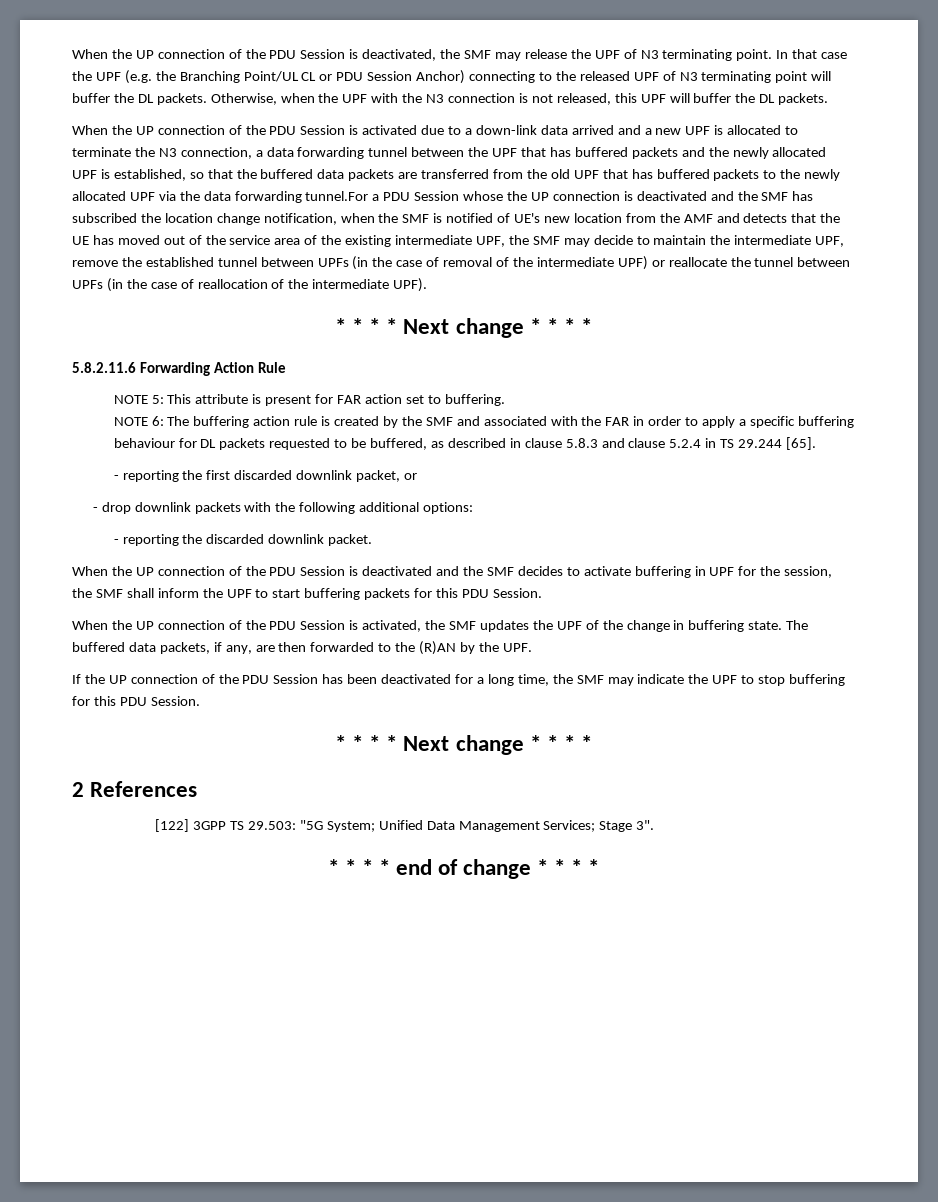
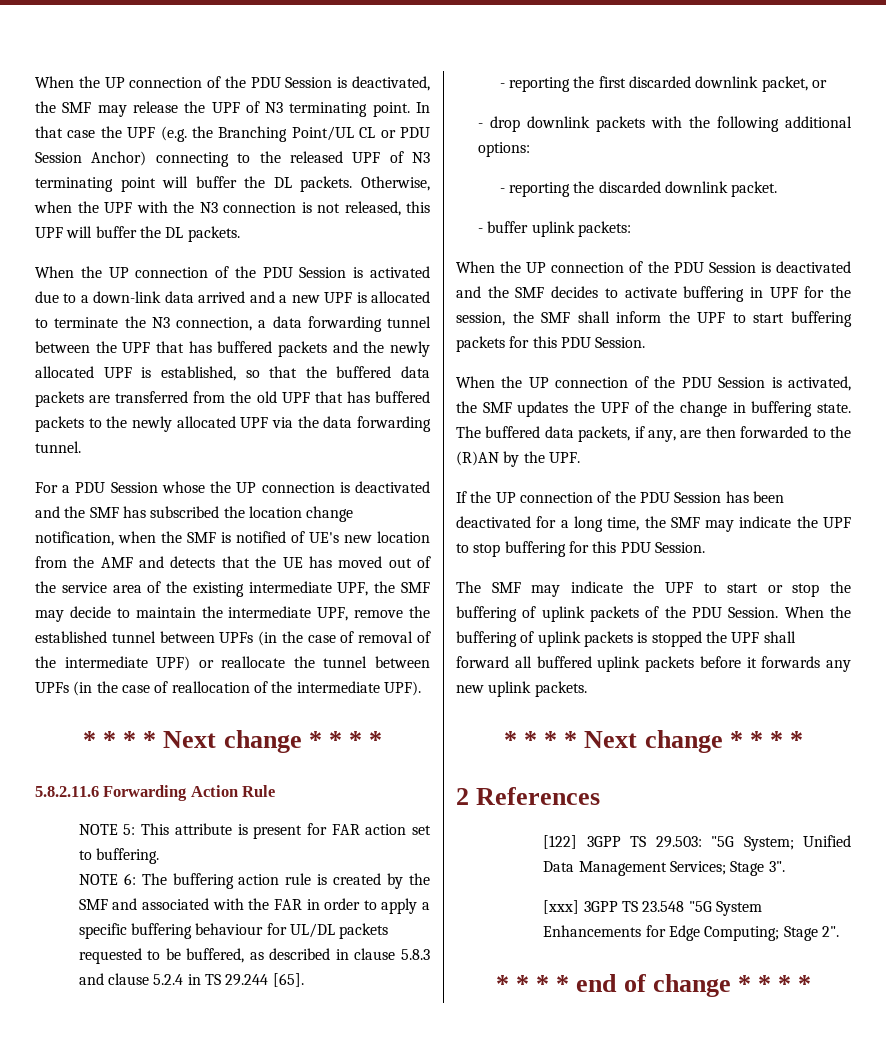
[305,191,369,201] tunnel.For -> [35,441,81,453] [35,482,58,493] tunnel. // For
[200,439,217,448] DL -> [290,923,336,938] UL/DL
(373, 540) none -> [477,221,631,237] // - buffer uplink packets:
(200, 701) none -> [456,581,851,597] [456,606,851,622] [456,631,796,647] [456,656,851,672] [456,681,587,697] // The SMF may indicate the UPF to start or stop the buffering of uplink packets of the PDU Session. When the buffering of uplink packets is stopped the UPF shall forward all buffered uplink packets before it forwards any new uplink packets.
(655, 825) none -> [543,900,763,916] [543,925,840,941] // [xxx] 3GPP TS 23.548 "5G System Enhancements for Edge Computing; Stage 2".

